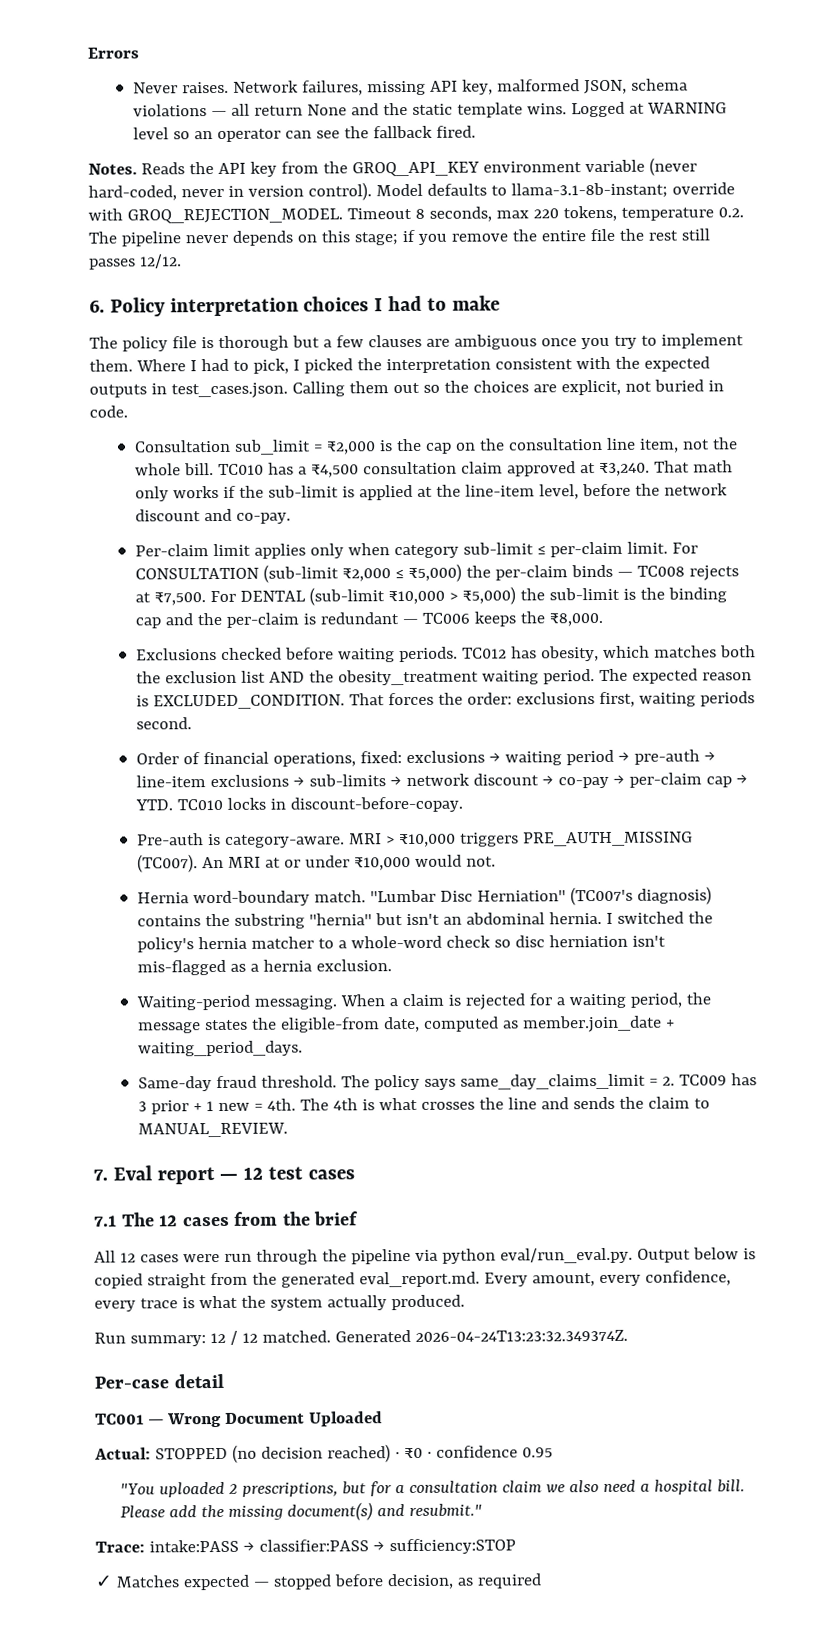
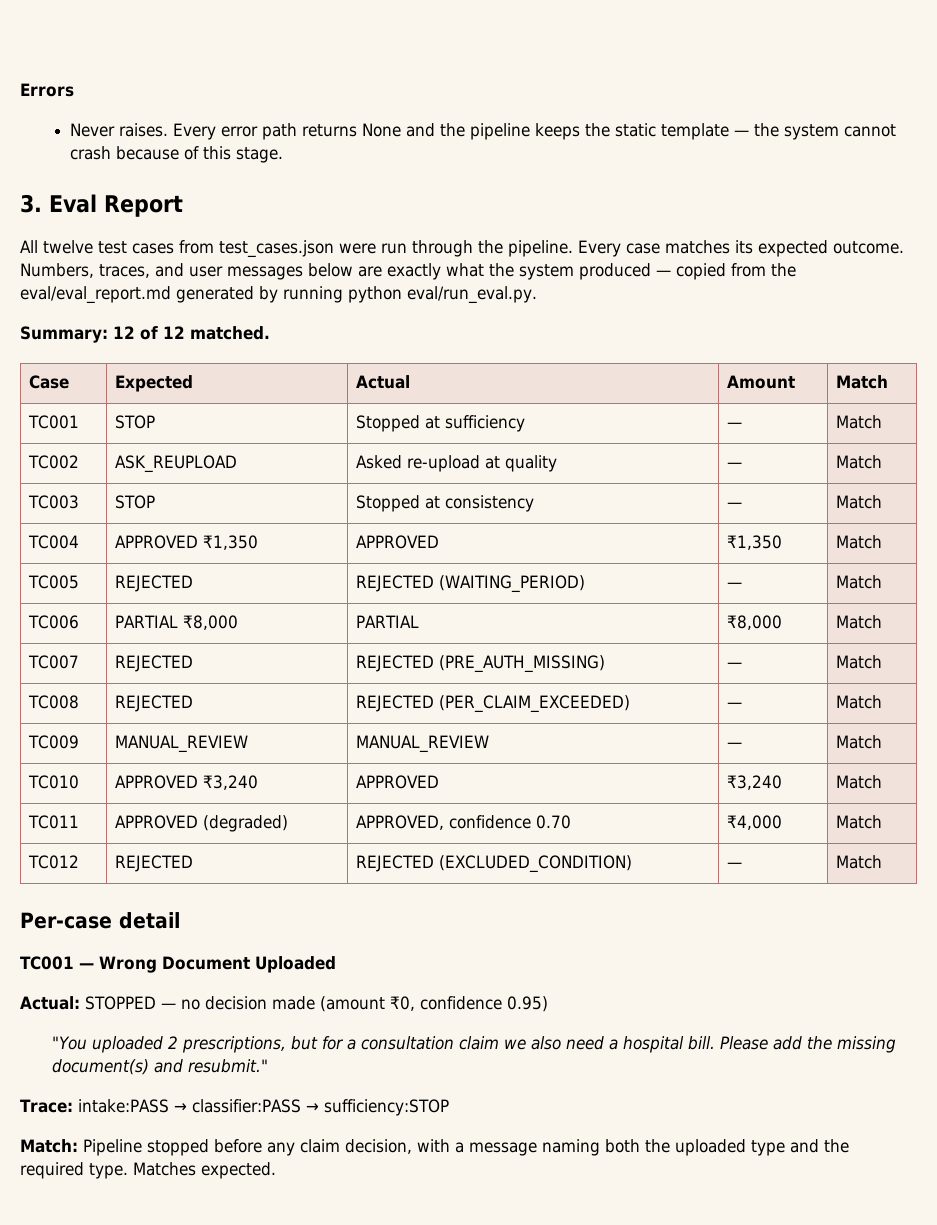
[233,78,689,96] [133,101,728,118] [133,125,477,142] [88,157,697,177] [88,182,735,201] [88,205,744,224] [88,228,710,247] [89,254,182,270] [89,295,500,317] [89,333,744,352] [89,356,710,374] [89,379,724,399] [89,405,128,418] [134,437,739,455] [135,460,734,478] [135,483,729,502] [135,508,292,524] [135,541,699,559] [135,563,740,583] [135,586,728,606] [135,611,604,629] [136,645,757,663] [136,668,753,686] [136,691,756,710] [136,717,193,730] [136,749,717,767] [136,772,749,789] [135,796,464,813] [137,831,694,848] [137,854,497,873] [137,886,713,907] [137,911,714,929] [137,934,667,953] [137,959,393,976] [136,992,712,1011] [138,1015,676,1034] [138,1040,304,1057] [138,1073,758,1092] [138,1096,711,1115] [138,1122,289,1138] [93,1165,355,1185] [94,1211,360,1227] [94,1247,756,1265] [94,1270,731,1289] [94,1294,465,1312] [94,1329,628,1347] Network failures, missing API key, malformed JSON, schema violations — all return None and the static template wins. Logged at WARNING level so an operator can see the fallback fired. // Notes. Reads the API key from the GROQ_API_KEY environment variable (never hard-coded, never in version control). Model defaults to llama-3.1-8b-instant; override with GROQ_REJECTION_MODEL. Timeout 8 seconds, max 220 tokens, temperature 0.2. The pipeline never depends on this stage; if you remove the entire file the rest still passes 12/12. // 6. Policy interpretation choices I had to make // The policy file is thorough but a few clauses are ambiguous once you try to implement them. Where I had to pick, I picked the interpretation consistent with the expected outputs in test_cases.json. Calling them out so the choices are explicit, not buried in code. // Consultation sub_limit = ₹2,000 is the cap on the consultation line item, not the whole bill. TC010 has a ₹4,500 consultation claim approved at ₹3,240. That math only works if the sub-limit is applied at the line-item level, before the network discount and co-pay. // Per-claim limit applies only when category sub-limit ≤ per-claim limit. For CONSULTATION (sub-limit ₹2,000 ≤ ₹5,000) the per-claim binds — TC008 rejects at ₹7,500. For DENTAL (sub-limit ₹10,000 > ₹5,000) the sub-limit is the binding cap and the per-claim is redundant — TC006 keeps the ₹8,000. // Exclusions checked before waiting periods. TC012 has obesity, which matches both the exclusion list AND the obesity_treatment waiting period. The expected reason is EXCLUDED_CONDITION. That forces the order: exclusions first, waiting periods second. // Order of financial operations, fixed: exclusions → waiting period → pre-auth → line-item exclusions → sub-limits → network discount → co-pay → per-claim cap → YTD. TC010 locks in discount-before-copay. // Pre-auth is category-aware. MRI > ₹10,000 triggers PRE_AUTH_MISSING (TC007). An MRI at or under ₹10,000 would not. // Hernia word-boundary match. "Lumbar Disc Herniation" (TC007's diagnosis) contains the substring "hernia" but isn't an abdominal hernia. I switched the policy's hernia matcher to a whole-word check so disc herniation isn't mis-flagged as a hernia exclusion. // Waiting-period messaging. When a claim is rejected for a waiting period, the message states the eligible-from date, computed as member.join_date + waiting_period_days. // Same-day fraud threshold. The policy says same_day_claims_limit = 2. TC009 has 3 prior + 1 new = 4th. The 4th is what crosses the line and sends the claim to MANUAL_REVIEW. // 7. Eval report — 12 test cases // 7.1 The 12 cases from the brief // All 12 cases were run through the pipeline via python eval/run_eval.py. Output below is copied straight from the generated eval_report.md. Every amount, every confidence, every trace is what the system actually produced. // Run summary: 12 / 12 matched. Generated 2026-04-24T13:23:32.349374Z. -> [172,123,896,140] [69,146,283,163] [20,194,183,217] [20,240,904,258] [20,263,796,280] [20,286,537,304] [20,326,270,343] [29,375,70,389] [115,375,194,392] [356,375,411,389] [727,375,796,389] [836,375,889,389] [28,415,80,429] [115,415,156,429] [356,415,526,432] [727,422,743,428] [836,415,883,429] [28,455,80,469] [115,455,238,473] [356,455,558,472] [727,462,743,468] [836,455,883,469] [28,495,80,509] [115,495,156,509] [356,495,535,512] [727,502,743,508] [836,495,883,509] [28,535,80,549] [115,535,259,550] [356,535,440,549] [727,535,783,550] [836,535,883,549] [28,575,80,589] [115,575,194,592] [356,575,586,593] [727,582,743,588] [836,575,883,589] [28,615,80,629] [115,615,239,630] [356,615,420,628] [727,615,783,630] [836,615,883,629] [28,655,80,669] [115,655,194,672] [356,655,606,673] [727,662,743,668] [836,655,883,669] [28,695,80,709] [115,695,194,712] [356,695,631,713] [727,702,743,708] [836,695,883,709] [28,735,80,749] [115,735,249,753] [356,735,490,753] [727,742,743,748] [836,735,883,749] [28,775,80,789] [115,775,259,790] [356,775,440,789] [727,775,783,790] [836,775,883,789] [28,815,80,829] [115,815,289,832] [356,815,572,830] [727,815,783,830] [836,815,883,829] [28,855,80,869] [115,855,194,872] [356,855,633,873] [727,862,743,868] [836,855,883,869] Every error path returns None and the pipeline keeps the static template — the system cannot crash because of this stage. // 3. Eval Report // All twelve test cases from test_cases.json were run through the pipeline. Every case matches its expected outcome. Numbers, traces, and user messages below are exactly what the system produced — copied from the eval/eval_report.md generated by running python eval/run_eval.py. // Summary: 12 of 12 matched. // Case | Expected | Actual | Amount | Match // TC001 | STOP | Stopped at sufficiency | — | Match // TC002 | ASK_REUPLOAD | Asked re-upload at quality | — | Match // TC003 | STOP | Stopped at consistency | — | Match // TC004 | APPROVED ₹1,350 | APPROVED | ₹1,350 | Match // TC005 | REJECTED | REJECTED (WAITING_PERIOD) | — | Match // TC006 | PARTIAL ₹8,000 | PARTIAL | ₹8,000 | Match // TC007 | REJECTED | REJECTED (PRE_AUTH_MISSING) | — | Match // TC008 | REJECTED | REJECTED (PER_CLAIM_EXCEEDED) | — | Match // TC009 | MANUAL_REVIEW | MANUAL_REVIEW | — | Match // TC010 | APPROVED ₹3,240 | APPROVED | ₹3,240 | Match // TC011 | APPROVED (degraded) | APPROVED, confidence 0.70 | ₹4,000 | Match // TC012 | REJECTED | REJECTED (EXCLUDED_CONDITION) | — | Match
[231,1444,553,1463] (no decision reached) · ₹0 · confidence 0.95 -> [161,996,548,1012] — no decision made (amount ₹0, confidence 0.95)
[95,1573,541,1591] ✓ Matches expected — stopped before decision, as required -> [20,1139,849,1156] [20,1162,276,1179] Match: Pipeline stopped before any claim decision, with a message naming both the uploaded type and the required type. Matches expected.

